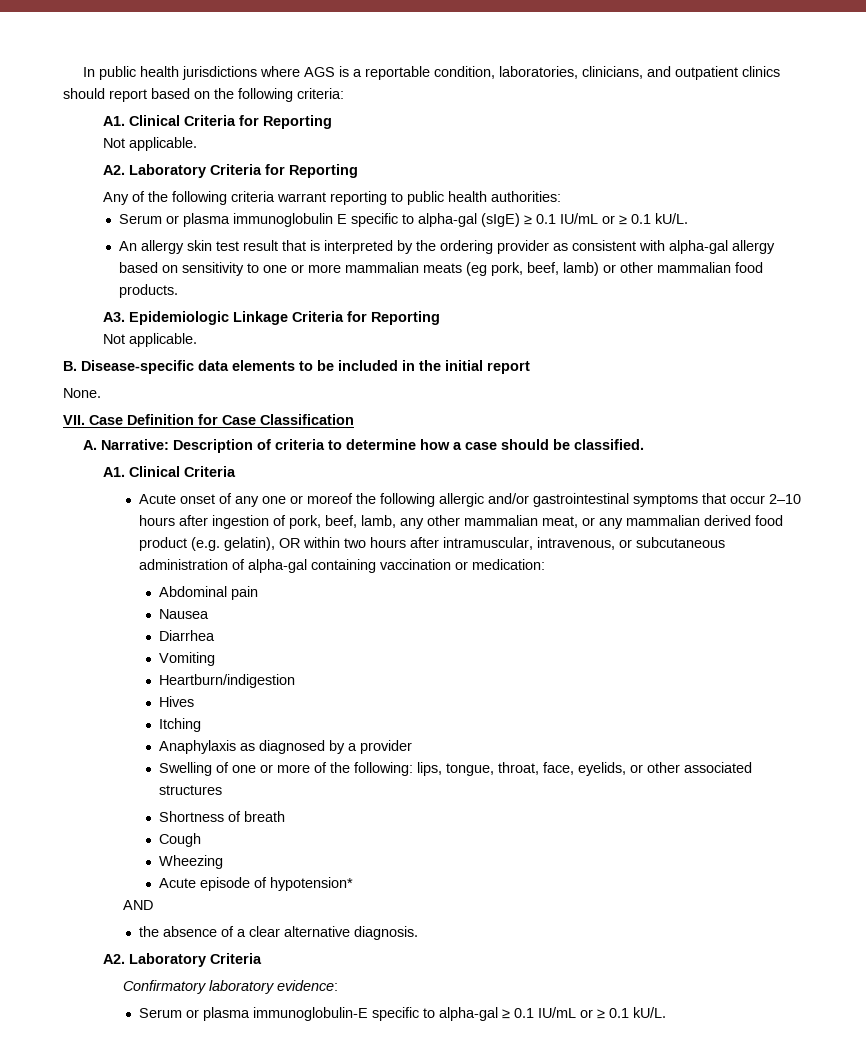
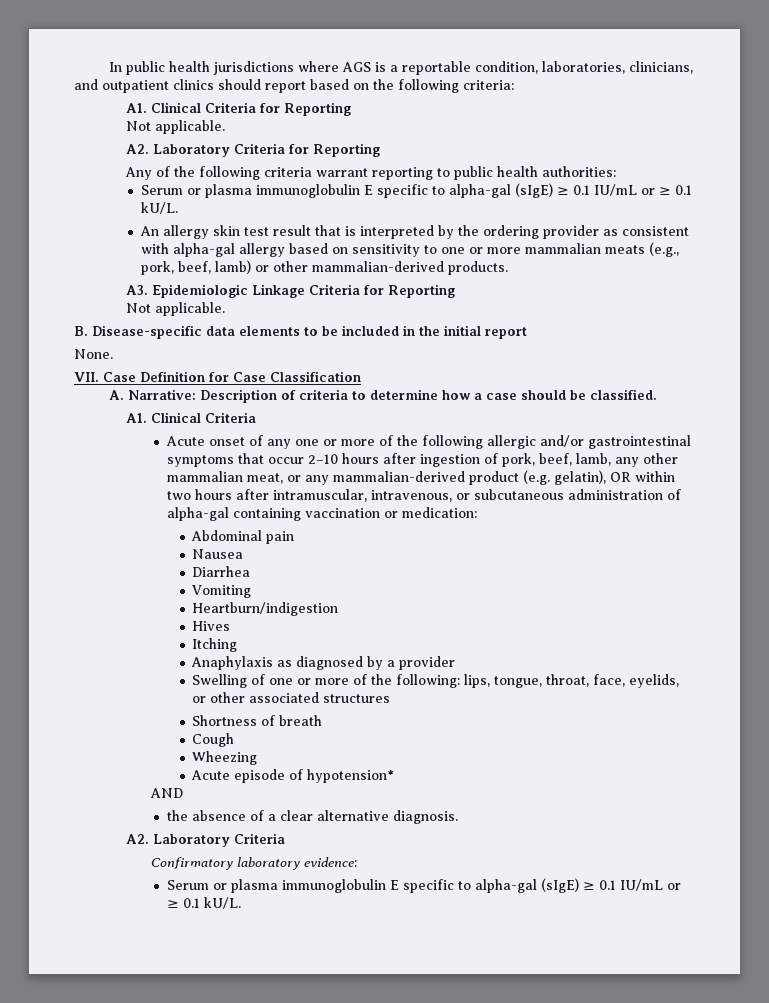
[465,262,487,276] (eg -> [648,242,679,257] (e.g.,
[656,262,763,273] mammalian food -> [311,261,444,272] mammalian-derived
[306,493,353,504] moreof -> [340,435,393,446] more of
[625,515,783,526] mammalian derived food -> [332,471,465,482] mammalian-derived
[252,1007,498,1021] immunoglobulin-E specific to alpha-gal -> [281,878,579,893] immunoglobulin E specific to alpha-gal (sIgE)

